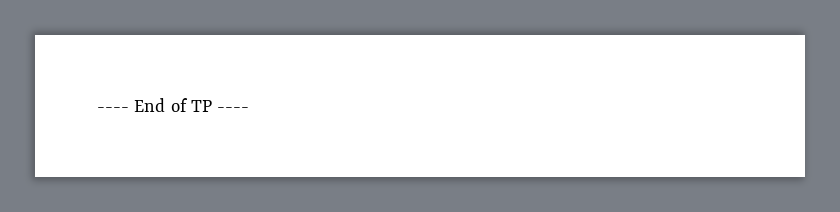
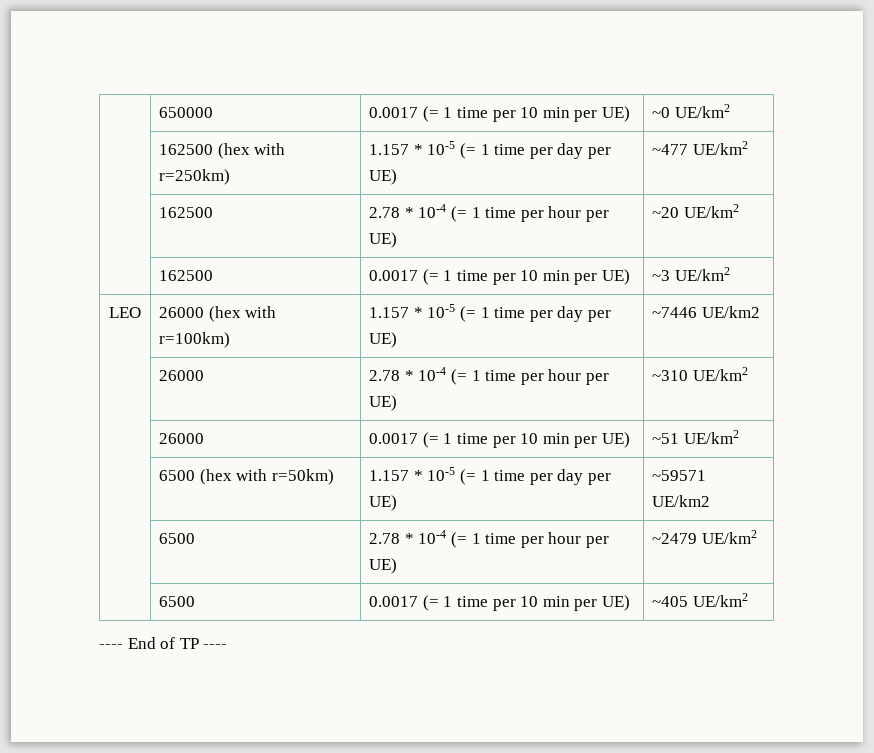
(97, 109) none -> [159,107,214,118] [369,106,630,122] [652,104,730,118] [159,143,286,159] [159,169,231,185] [369,141,611,159] [369,169,398,185] [652,141,748,155] [159,207,214,218] [369,204,609,222] [369,232,398,248] [652,204,739,218] [159,270,214,281] [369,269,630,285] [652,267,730,281] [109,307,141,318] [159,306,277,322] [159,332,231,348] [369,304,611,322] [369,332,398,348] [652,306,760,318] [159,370,205,381] [369,367,609,385] [369,395,398,411] [652,367,748,381] [159,433,205,444] [369,432,630,448] [652,430,739,444] [159,469,334,485] [369,467,611,485] [369,495,398,511] [652,470,707,481] [652,495,711,507] [159,533,196,544] [369,530,609,548] [369,558,398,574] [652,530,757,544] [159,596,196,607] [369,595,630,611] [652,593,748,607] | 650000 | 0.0017 (= 1 time per 10 min per UE) | ~0 UE/km2 // | 162500 (hex with r=250km) | 1.157 * 10-5 (= 1 time per day per UE) | ~477 UE/km2 // | 162500 | 2.78 * 10-4 (= 1 time per hour per UE) | ~20 UE/km2 // | 162500 | 0.0017 (= 1 time per 10 min per UE) | ~3 UE/km2 // LEO | 26000 (hex with r=100km) | 1.157 * 10-5 (= 1 time per day per UE) | ~7446 UE/km2 // | 26000 | 2.78 * 10-4 (= 1 time per hour per UE) | ~310 UE/km2 // | 26000 | 0.0017 (= 1 time per 10 min per UE) | ~51 UE/km2 // | 6500 (hex with r=50km) | 1.157 * 10-5 (= 1 time per day per UE) | ~59571 UE/km2 // | 6500 | 2.78 * 10-4 (= 1 time per hour per UE) | ~2479 UE/km2 // | 6500 | 0.0017 (= 1 time per 10 min per UE) | ~405 UE/km2 //

